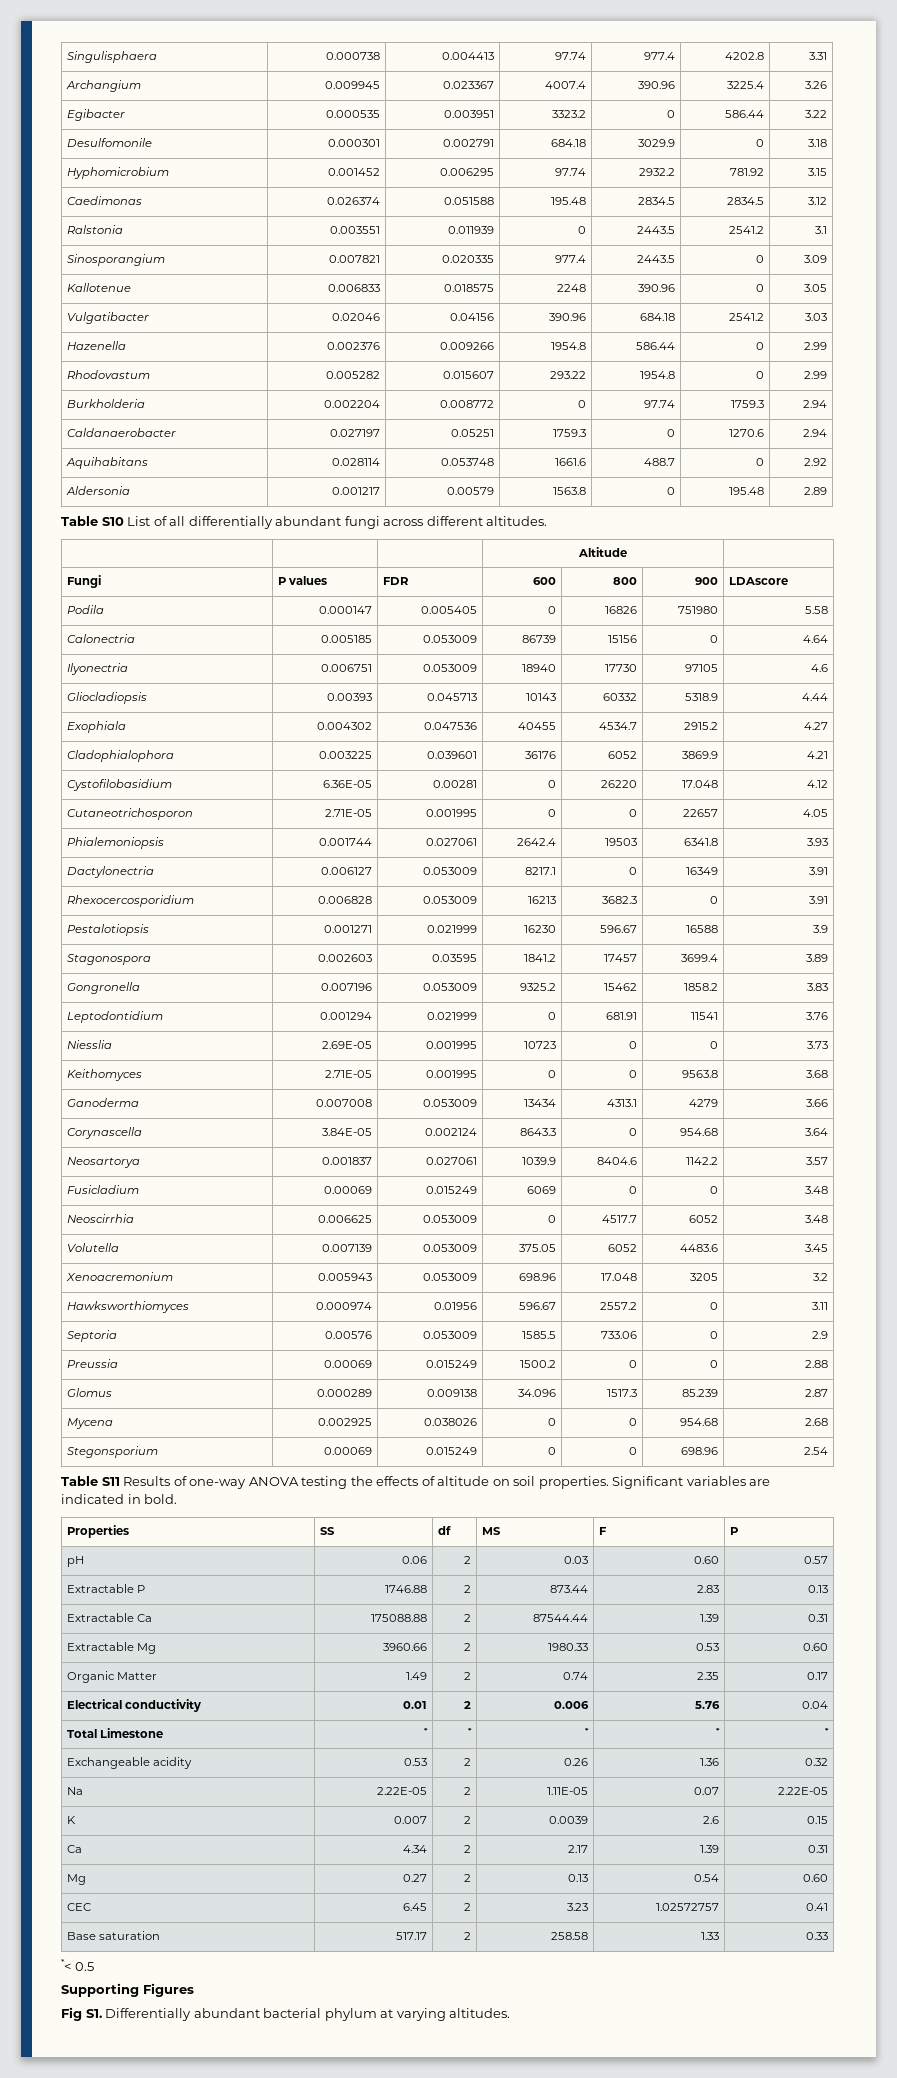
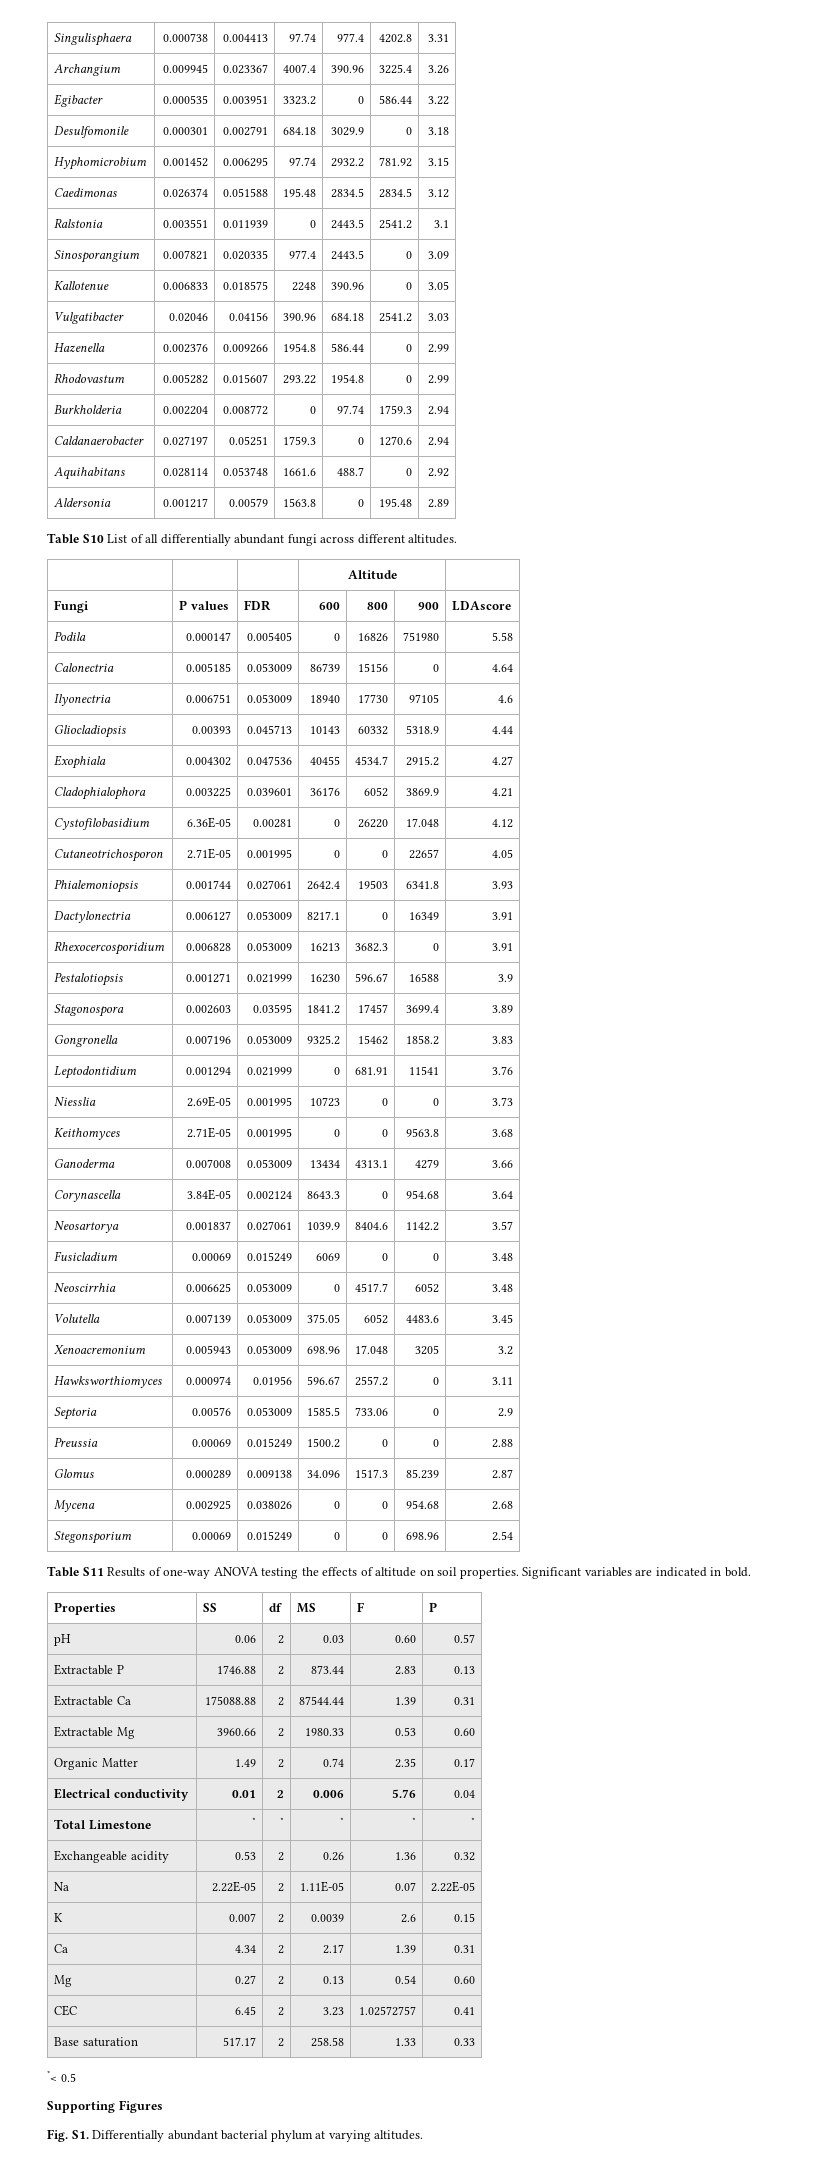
[61,2007,82,2021] Fig -> [47,2129,68,2142] Fig.

